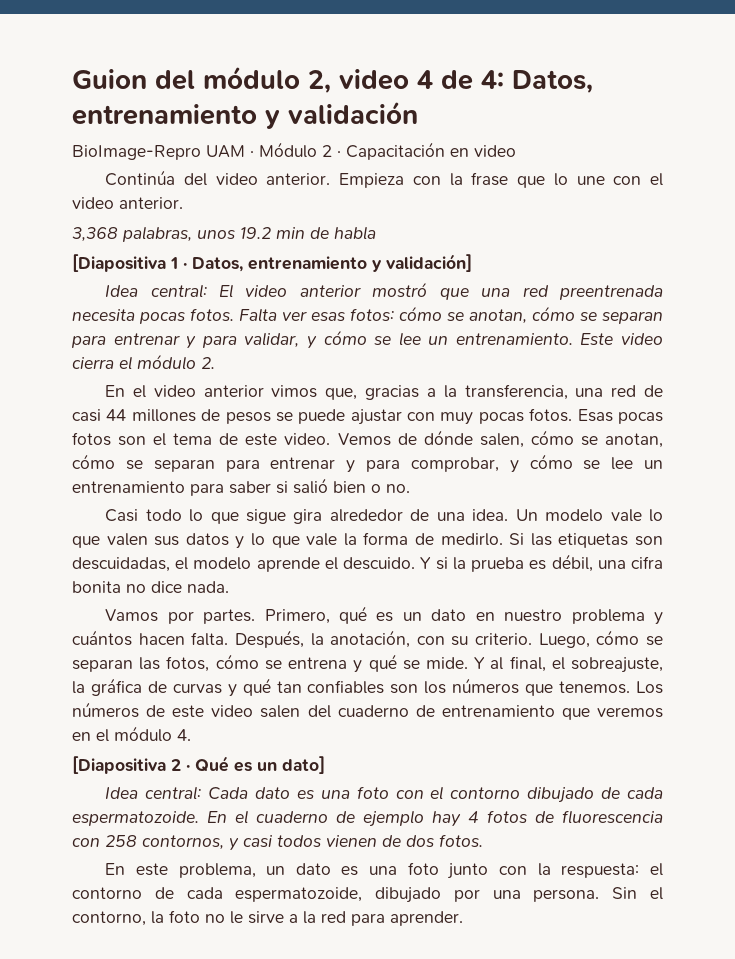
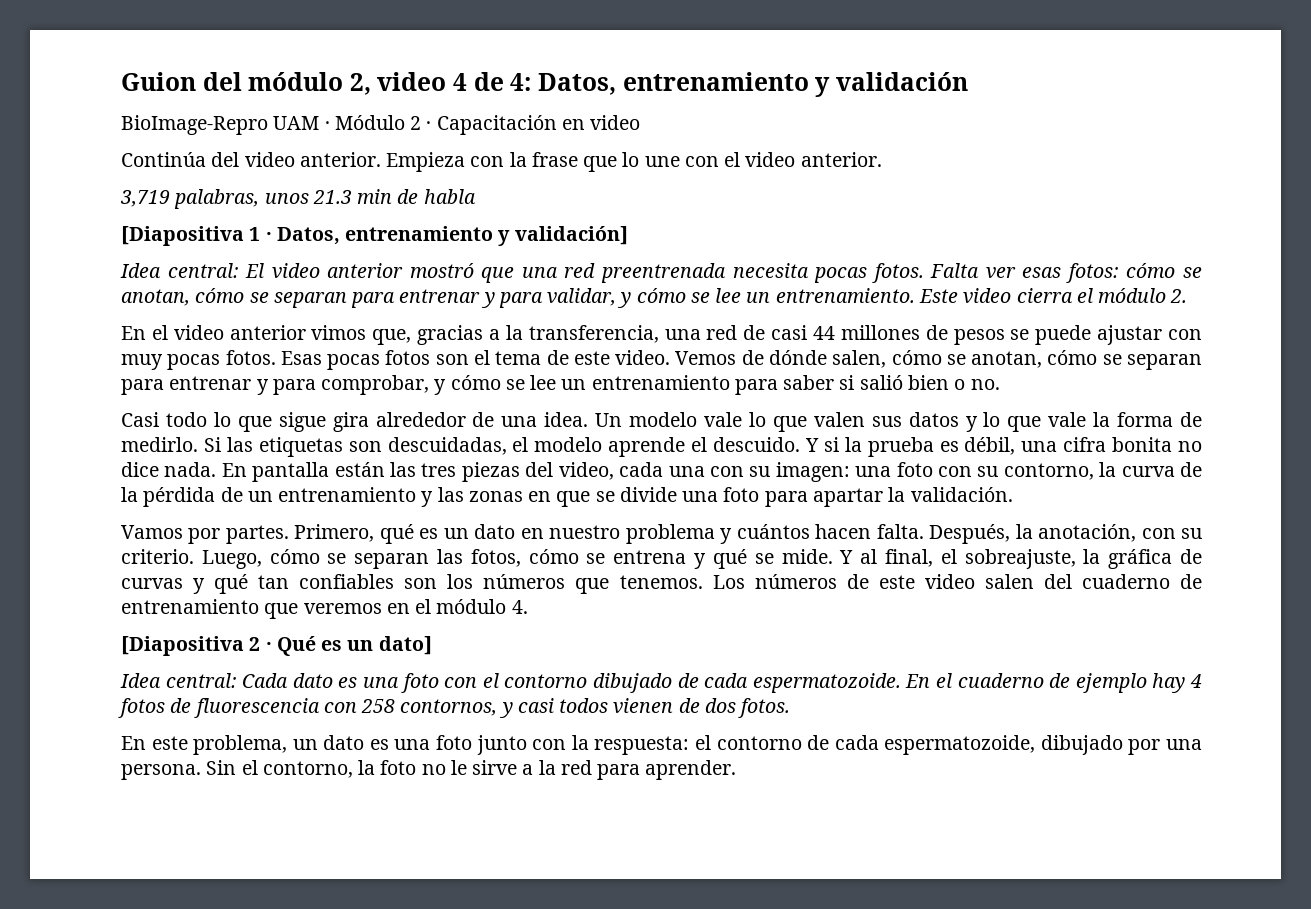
[72,227,118,242] 3,368 -> [120,190,170,207] 3,719
[240,227,271,239] 19.2 -> [312,190,352,204] 21.3
(229, 587) none -> [221,462,1202,482] [121,487,1013,507] En pantalla están las tres piezas del video, cada una con su imagen: una foto con su contorno, la curva de la pérdida de un entrenamiento y las zonas en que se divide una foto para apartar la validación.

